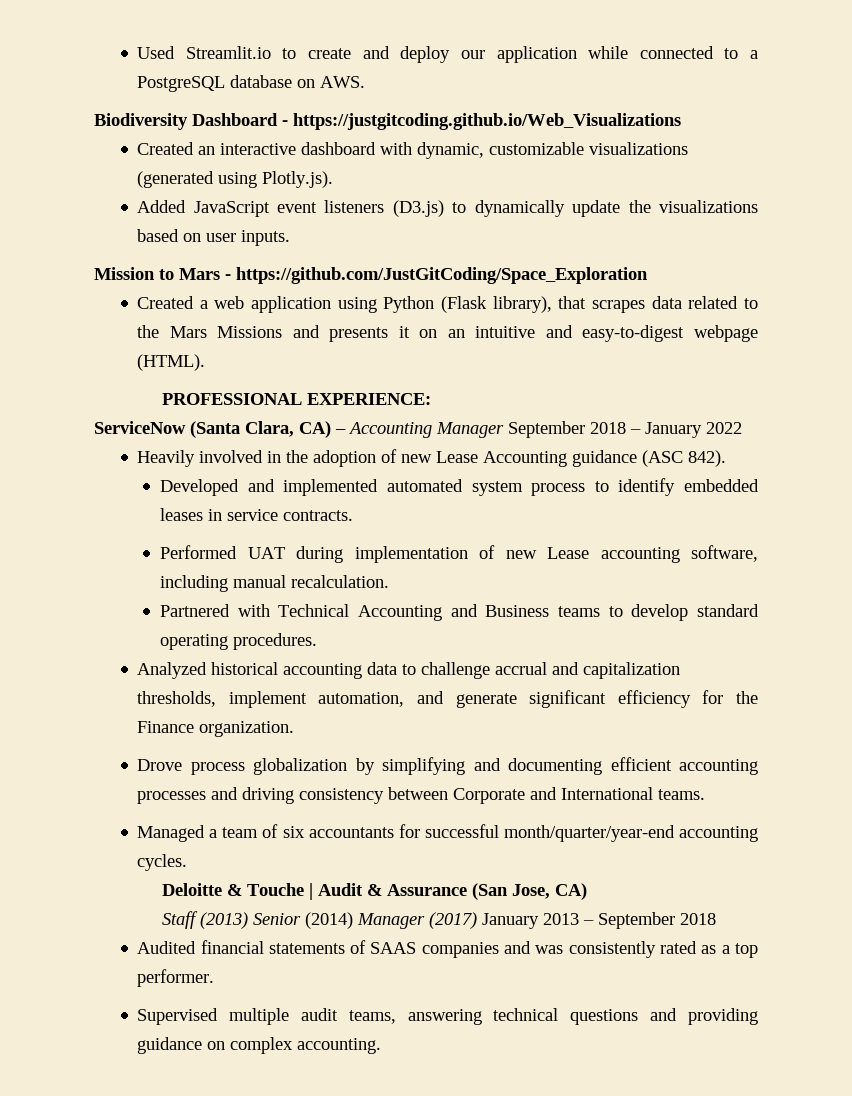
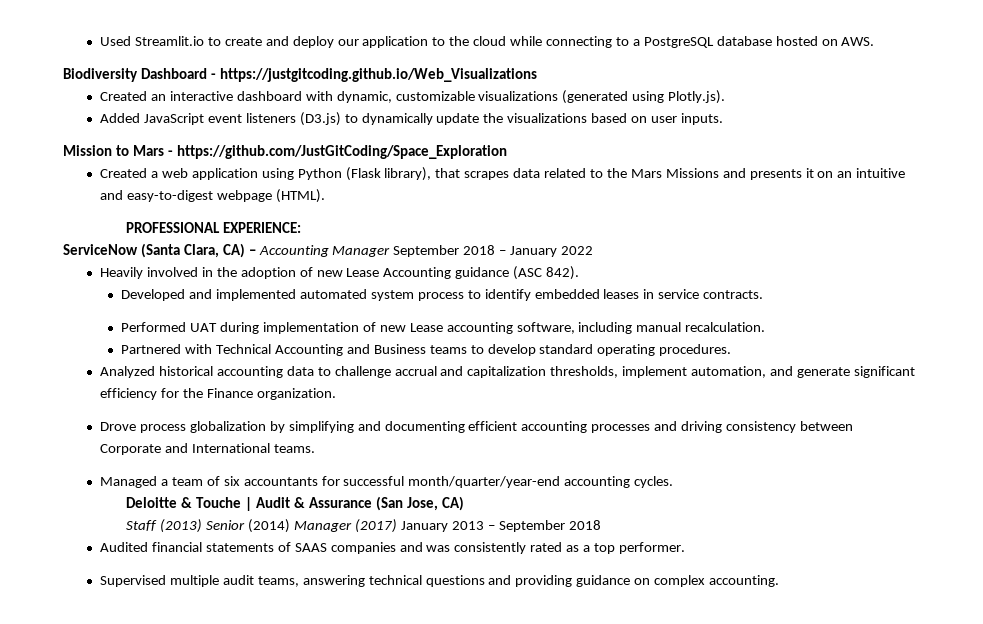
[588,46,714,59] while connected -> [432,36,613,48] to the cloud while connecting
(293, 81) none -> [775,36,818,46] hosted

